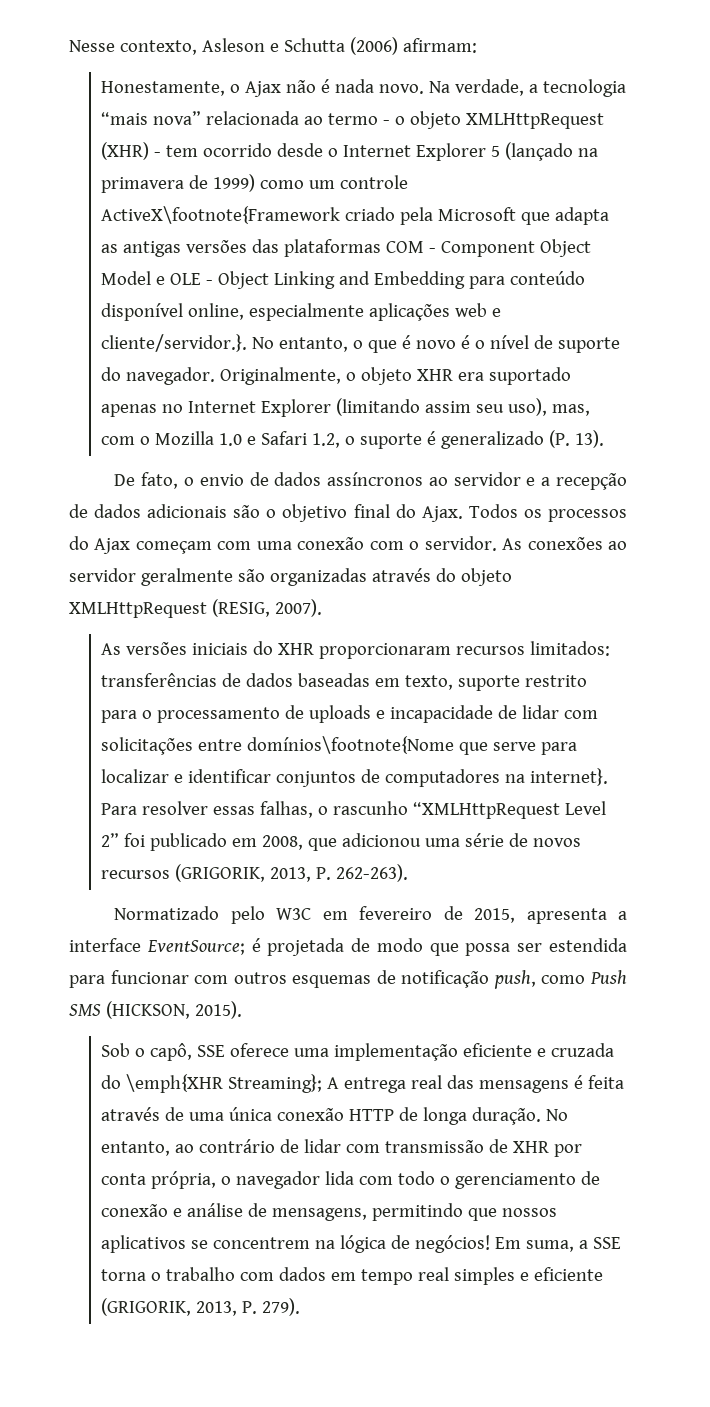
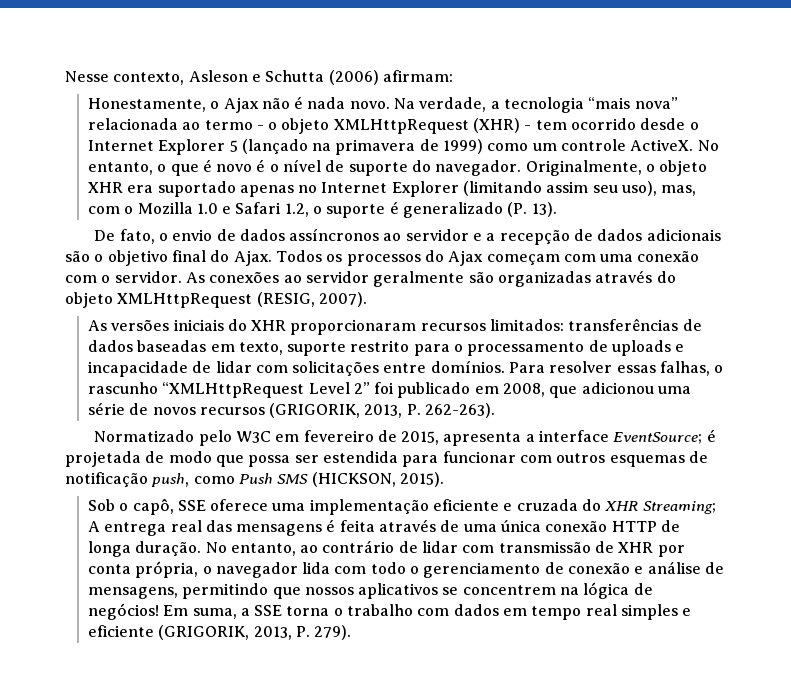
[101,206,610,225] [101,239,592,257] [101,271,586,289] [101,303,502,321] [101,334,248,352] ActiveX\footnote{Framework criado pela Microsoft que adapta as antigas versões das plataformas COM - Component Object Model e OLE - Object Linking and Embedding para conteúdo disponível online, especialmente aplicações web e cliente/servidor.}. -> [630,139,694,151] ActiveX.
[247,736,578,755] [101,768,609,787] domínios\footnote{Nome que serve para localizar e identificar conjuntos de computadores na internet}. -> [430,360,505,373] domínios.
[126,1074,323,1093] \emph{XHR Streaming}; -> [605,501,716,514] XHR Streaming;

